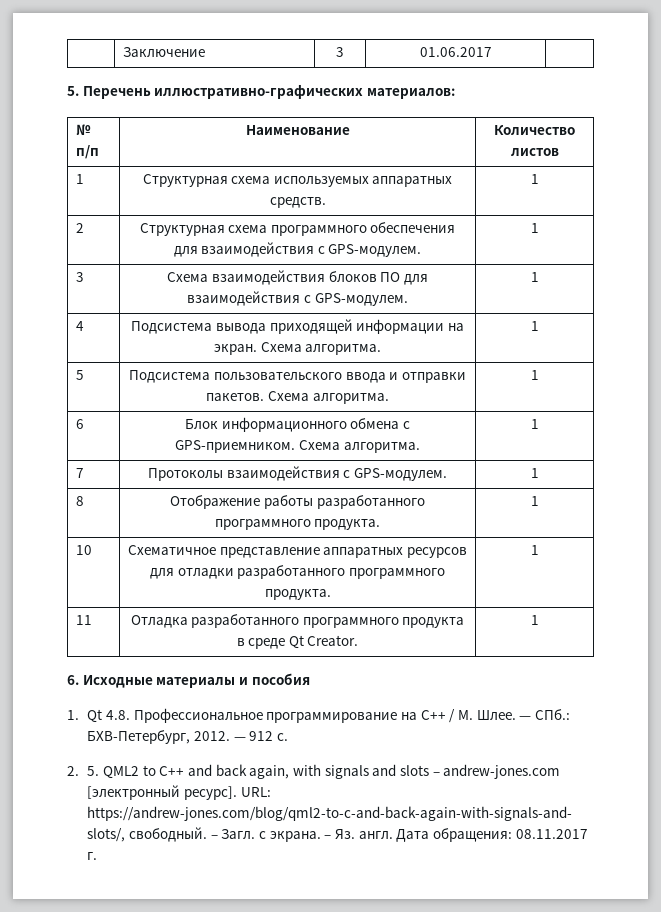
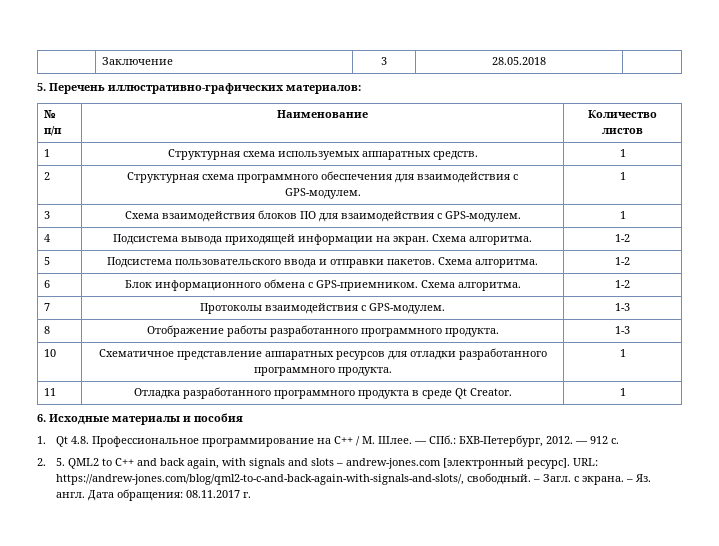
[419,47,492,57] 01.06.2017 -> [492,57,546,65] 28.05.2018
[530,321,539,331] 1 -> [615,234,630,242] 1-2
[530,370,539,380] 1 -> [615,257,630,265] 1-2
[530,419,539,429] 1 -> [615,280,630,288] 1-2
[530,468,539,478] 1 -> [615,303,630,311] 1-3
[530,496,539,506] 1 -> [615,326,630,334] 1-3

